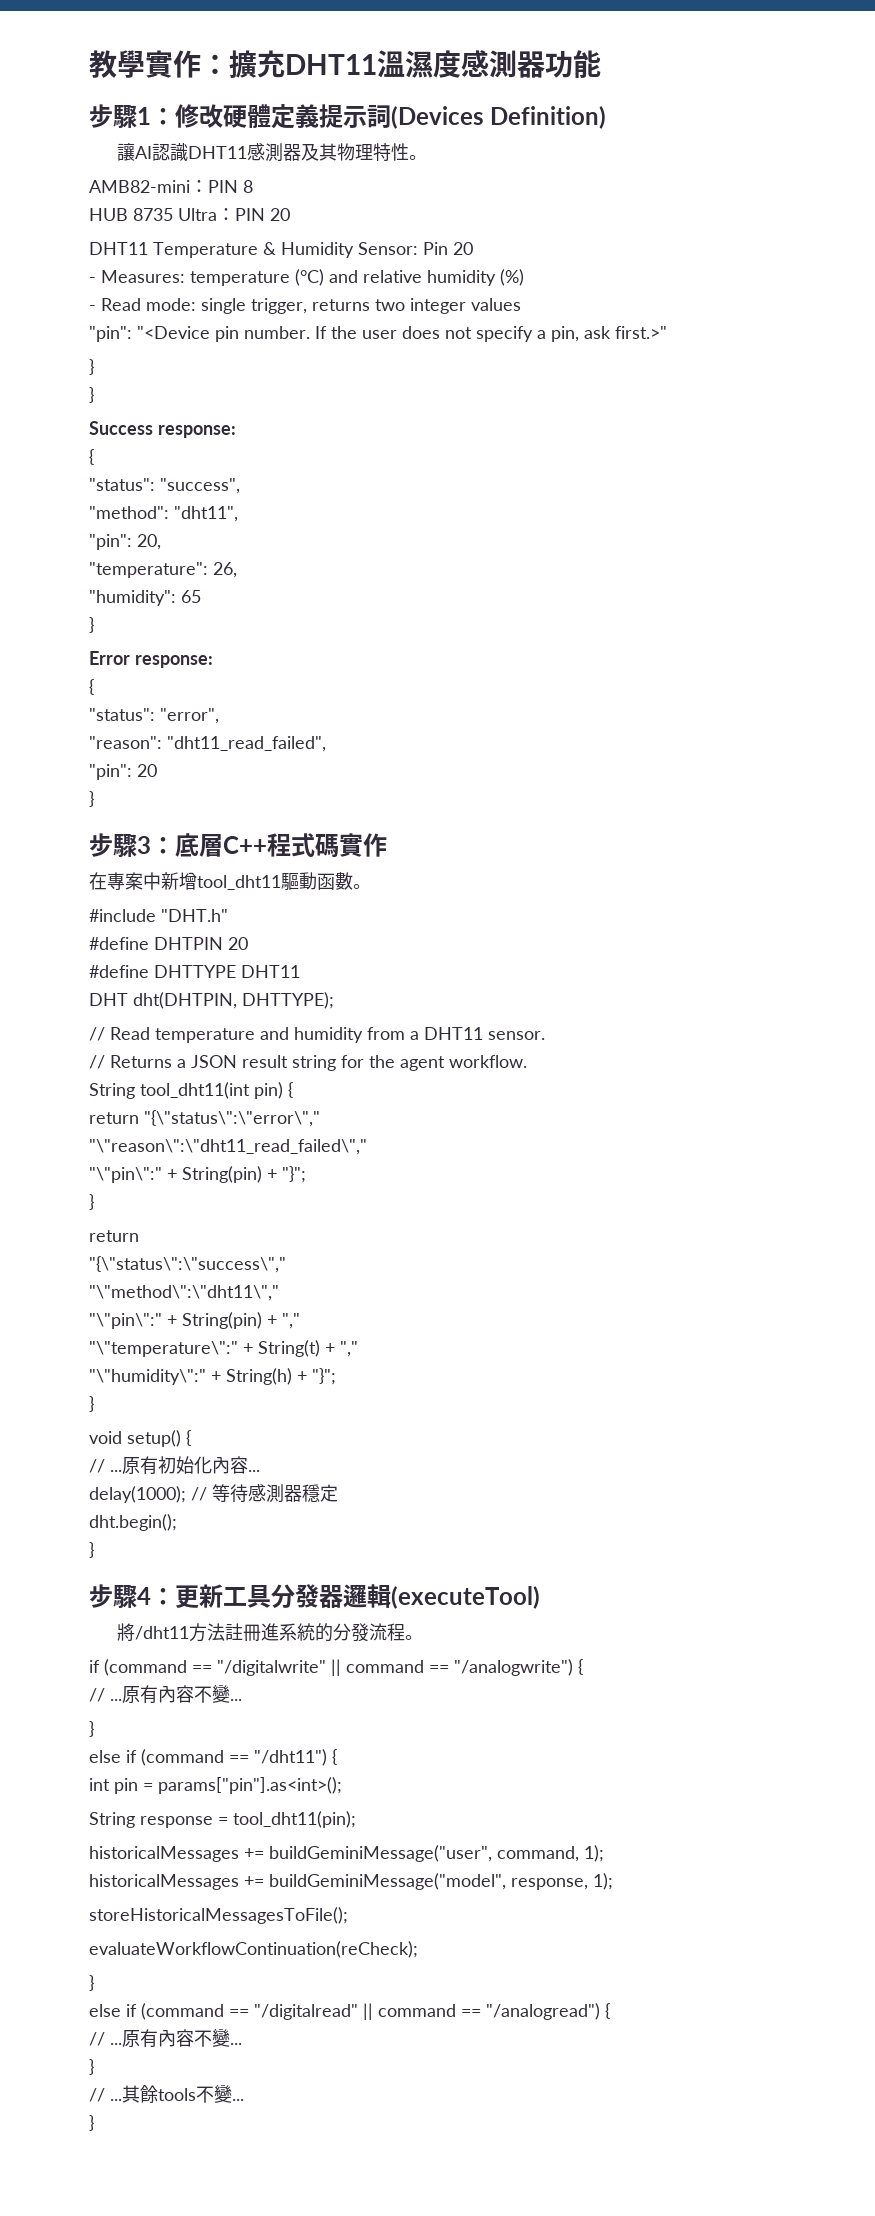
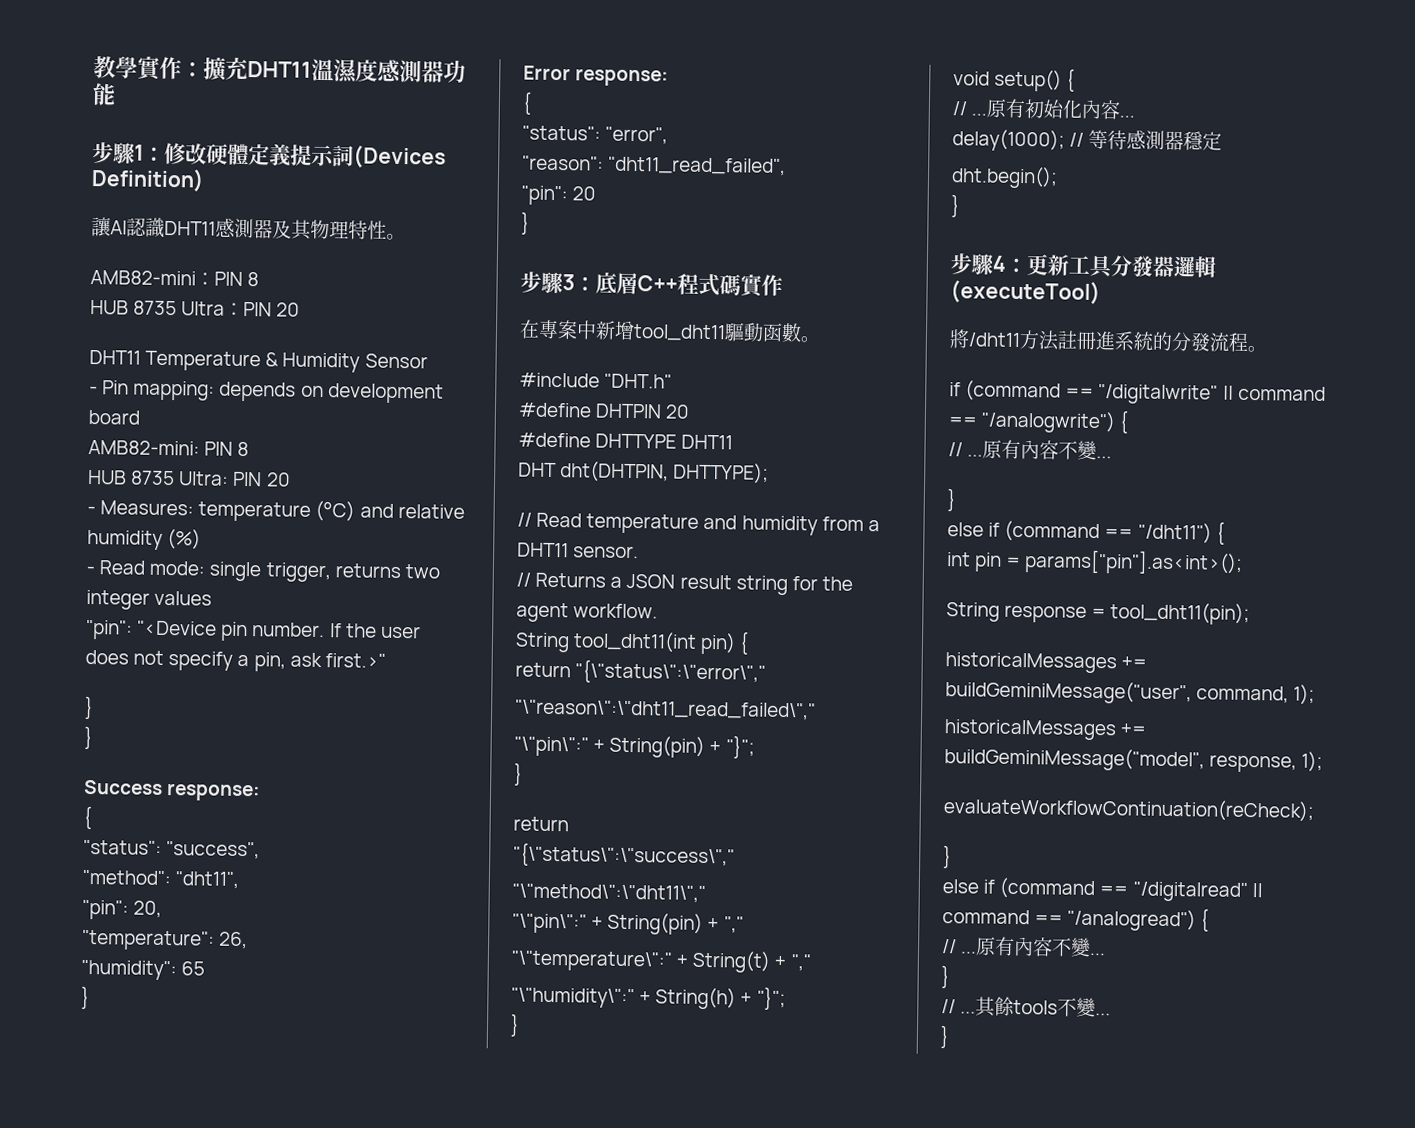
[358,242,448,255] Sensor: Pin -> [364,353,428,369] [89,380,444,404] [88,409,140,425] [88,439,250,457] [87,469,263,487] Sensor // - Pin mapping: depends on development board // AMB82-mini: PIN 8 // HUB 8735 Ultra: PIN
[89,1907,348,1924] // storeHistoricalMessagesToFile(); -> (1324, 761) none

